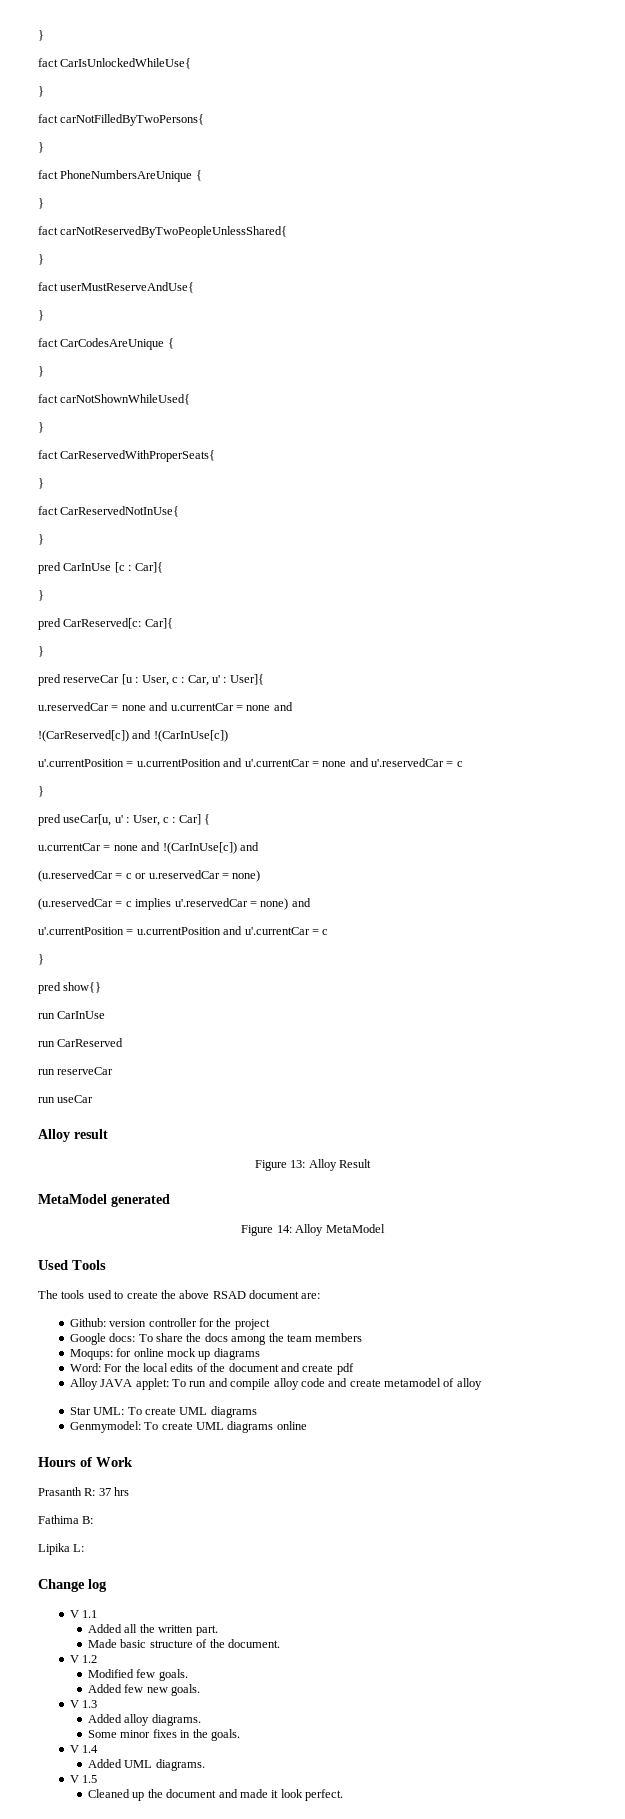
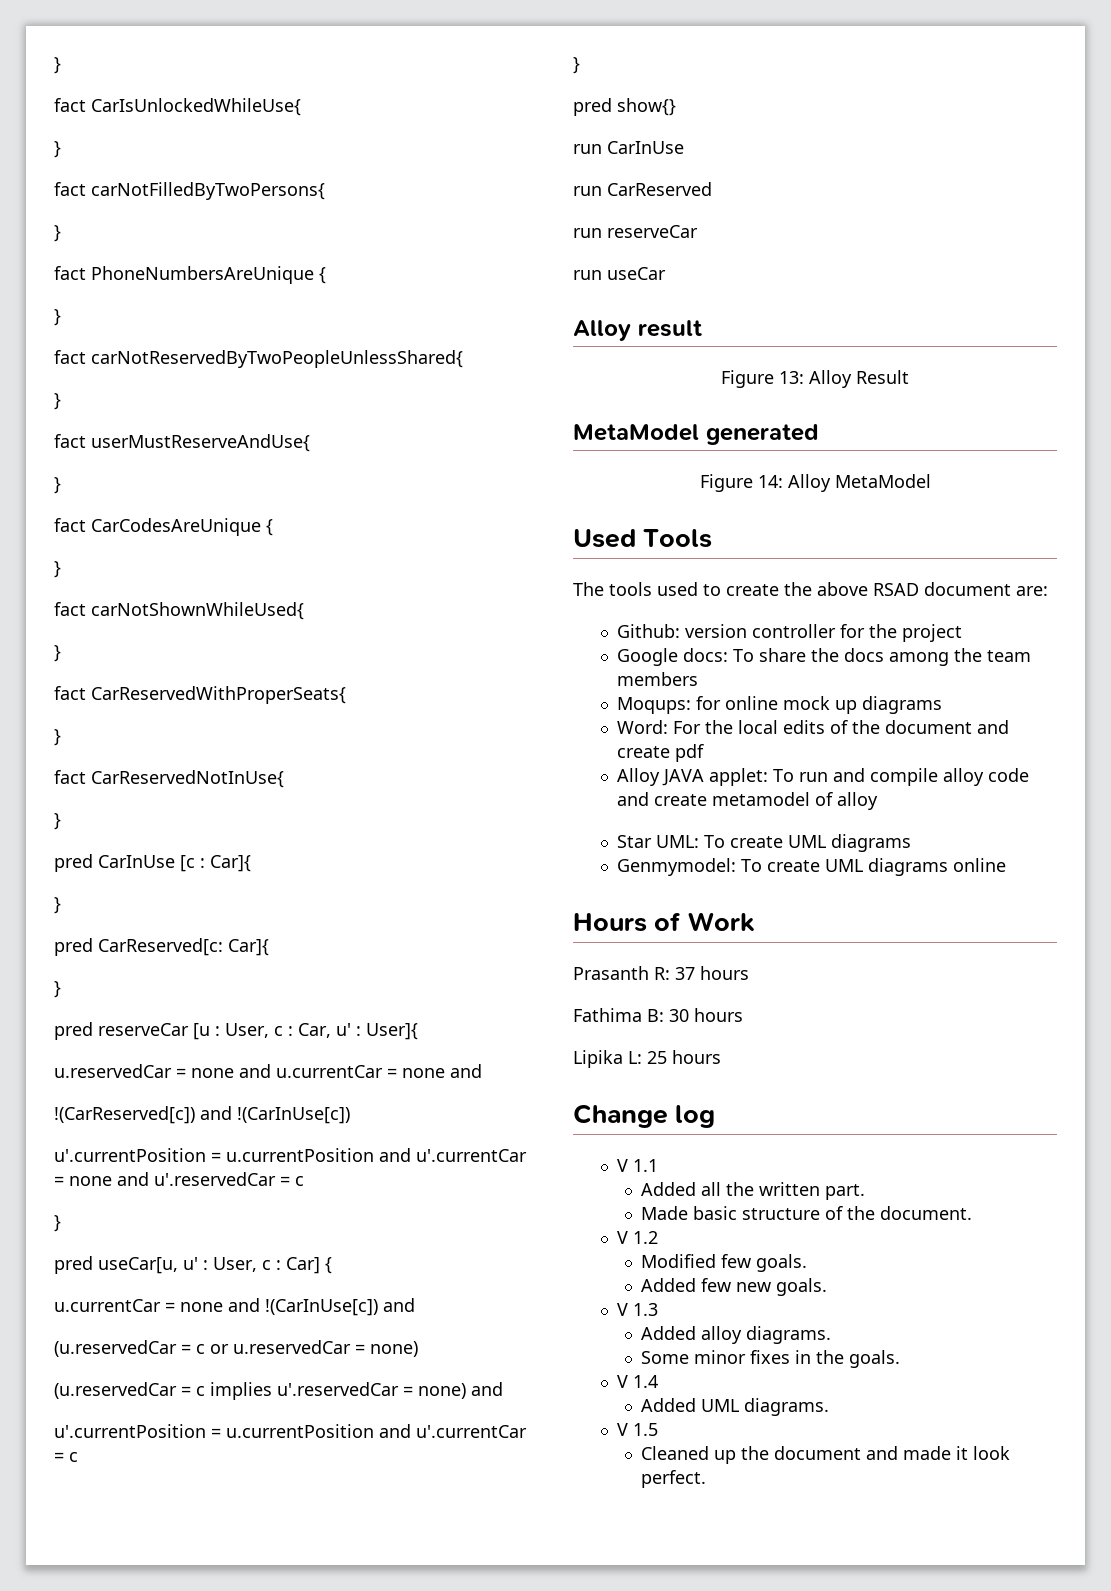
[114,1487,130,1496] hrs -> [700,966,749,980] hours
(94, 1520) none -> [669,1008,743,1022] 30 hours
(85, 1548) none -> [647,1050,721,1064] 25 hours

